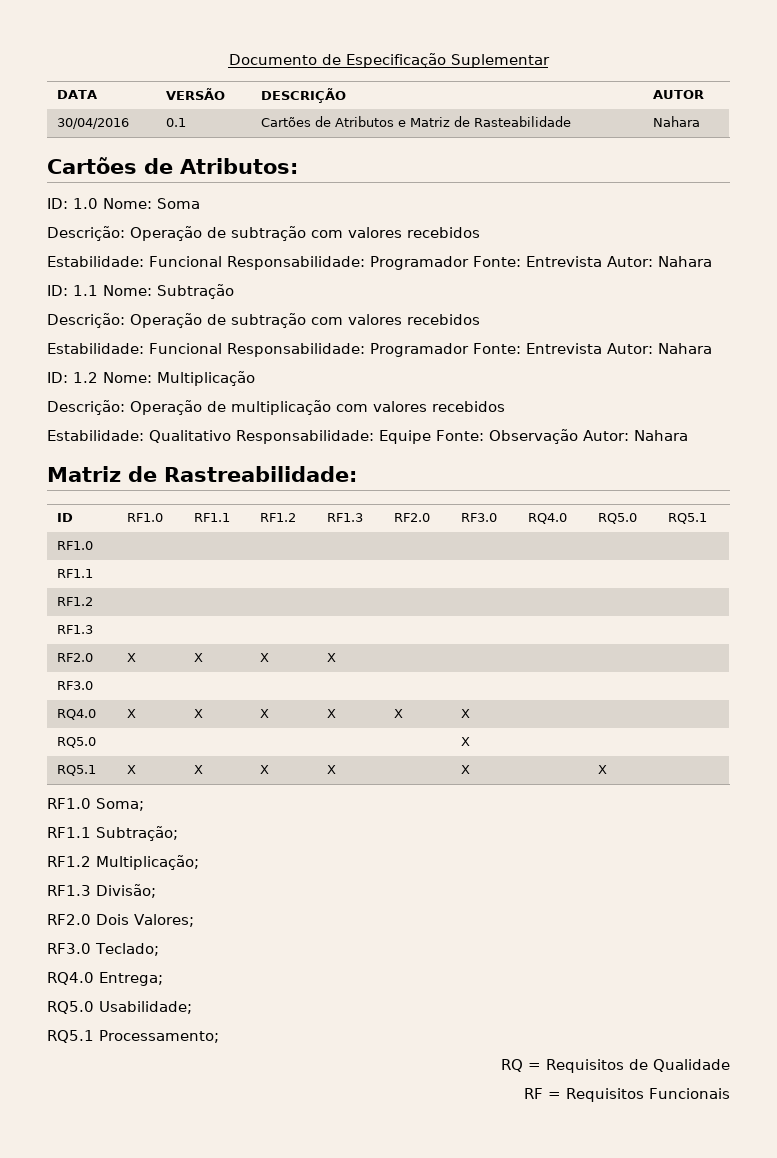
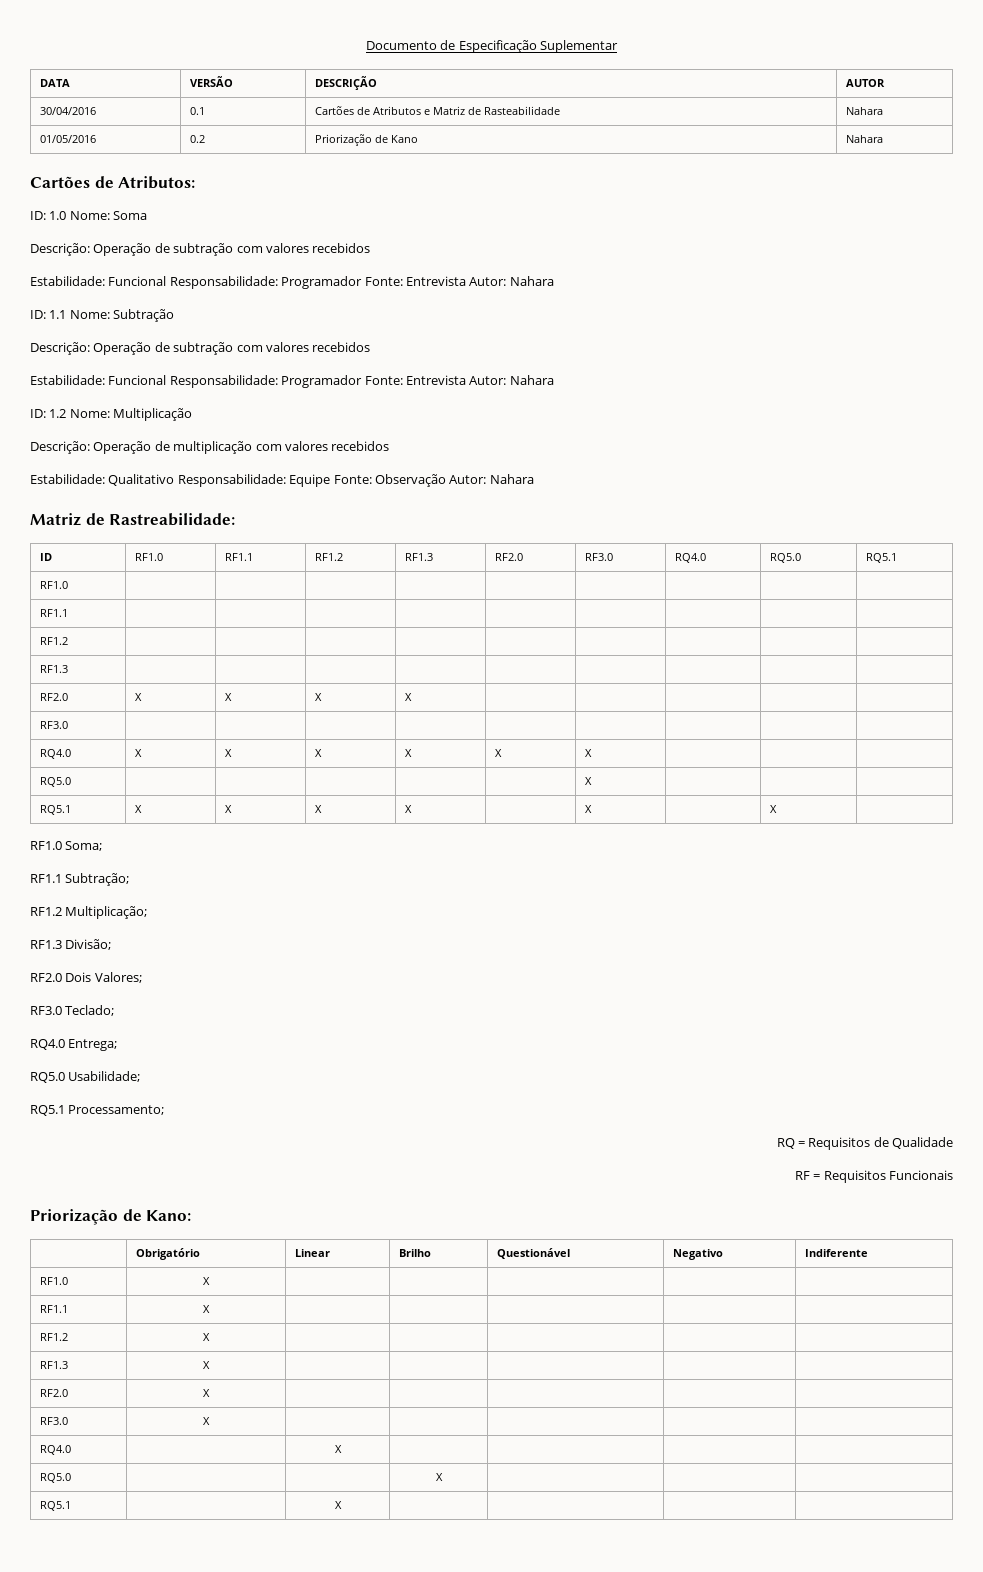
(701, 121) none -> [39,135,96,143] [189,135,205,143] [314,134,418,146] [845,135,883,143] // 01/05/2016 | 0.2 | Priorização de Kano | Nahara
(730, 1093) none -> [30,1209,192,1225] [135,1248,200,1260] [294,1249,330,1257] [398,1249,431,1257] [496,1248,570,1259] [672,1249,723,1260] [804,1249,868,1257] [39,1277,68,1285] [203,1277,210,1285] [39,1305,68,1313] [203,1305,210,1313] [39,1333,68,1341] [203,1333,210,1341] [39,1361,68,1369] [203,1361,210,1369] [39,1389,68,1397] [203,1389,210,1397] [39,1417,68,1425] [203,1417,210,1425] [39,1445,71,1455] [334,1445,342,1453] [39,1473,71,1483] [435,1473,443,1481] [39,1501,71,1511] [334,1501,342,1509] // Priorização de Kano: // | Obrigatório | Linear | Brilho | Questionável | Negativo | Indiferente // RF1.0 | X | | | | | // RF1.1 | X | | | | | // RF1.2 | X | | | | | // RF1.3 | X | | | | | // RF2.0 | X | | | | | // RF3.0 | X | | | | | // RQ4.0 | | X | | | | // RQ5.0 | | | X | | | // RQ5.1 | | X | | | |

